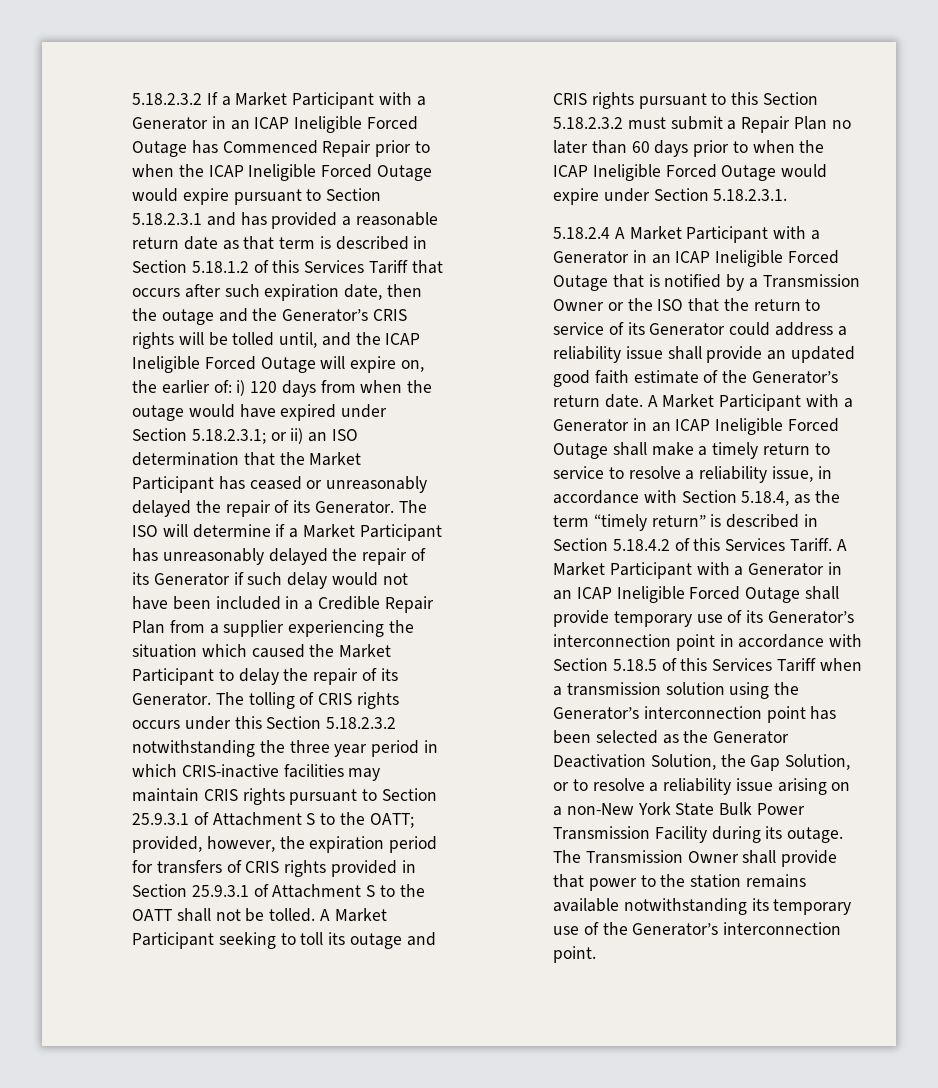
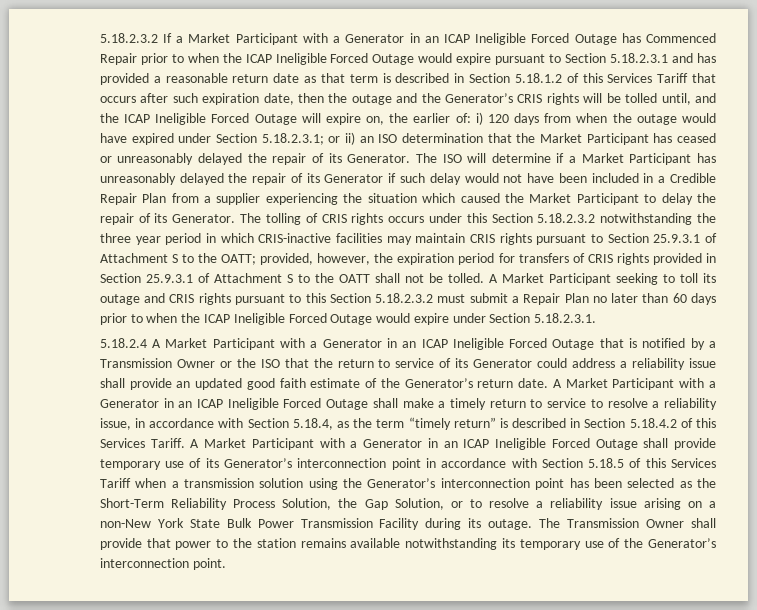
[713,731,790,744] [553,754,647,768] Generator Deactivation -> [99,498,276,510] Short-Term Reliability Process

